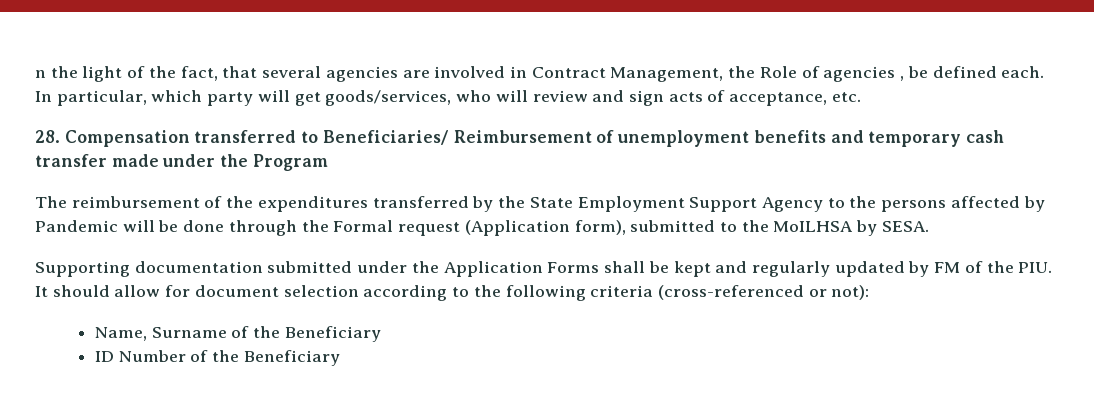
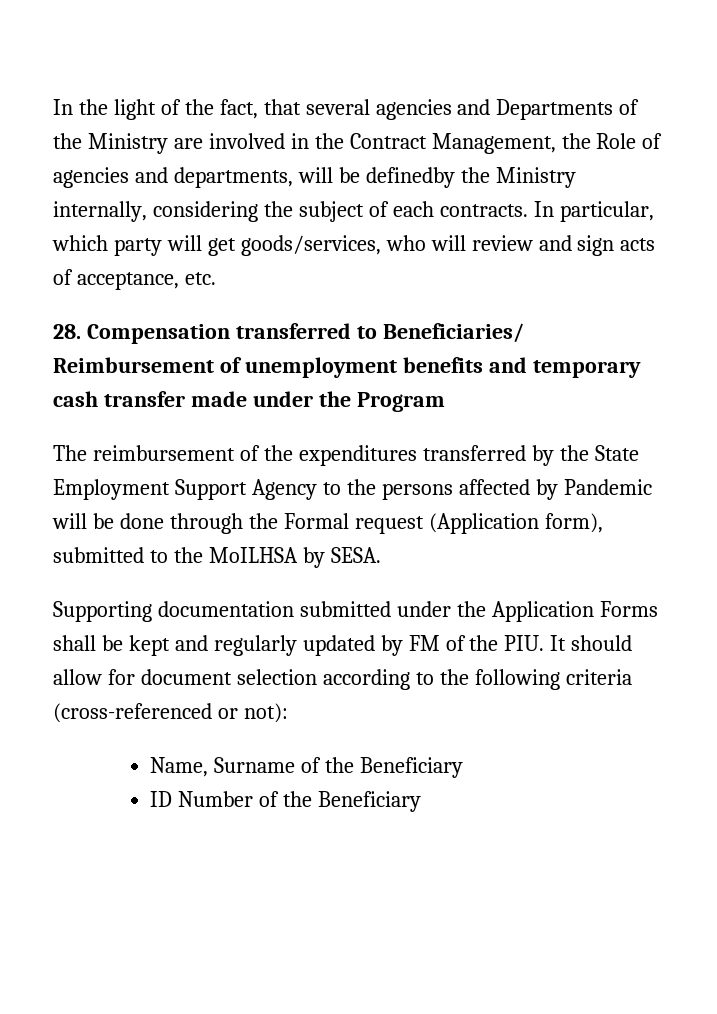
[35,70,46,78] n -> [53,99,73,115] In
(398, 74) none -> [457,99,640,120] [53,133,168,154] and Departments of the Ministry
(527, 72) none -> [314,133,344,149] the
[900,66,1045,81] , be defined each. -> [134,167,576,188] [53,201,528,222] and departments, will be definedby the Ministry internally, considering the subject of each contracts.

